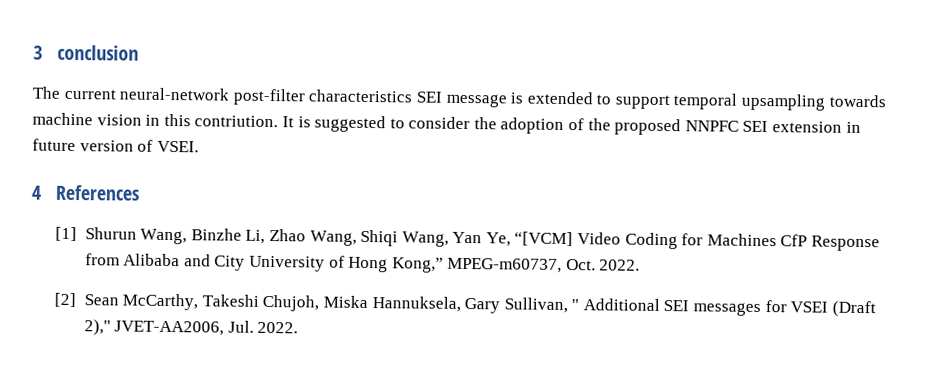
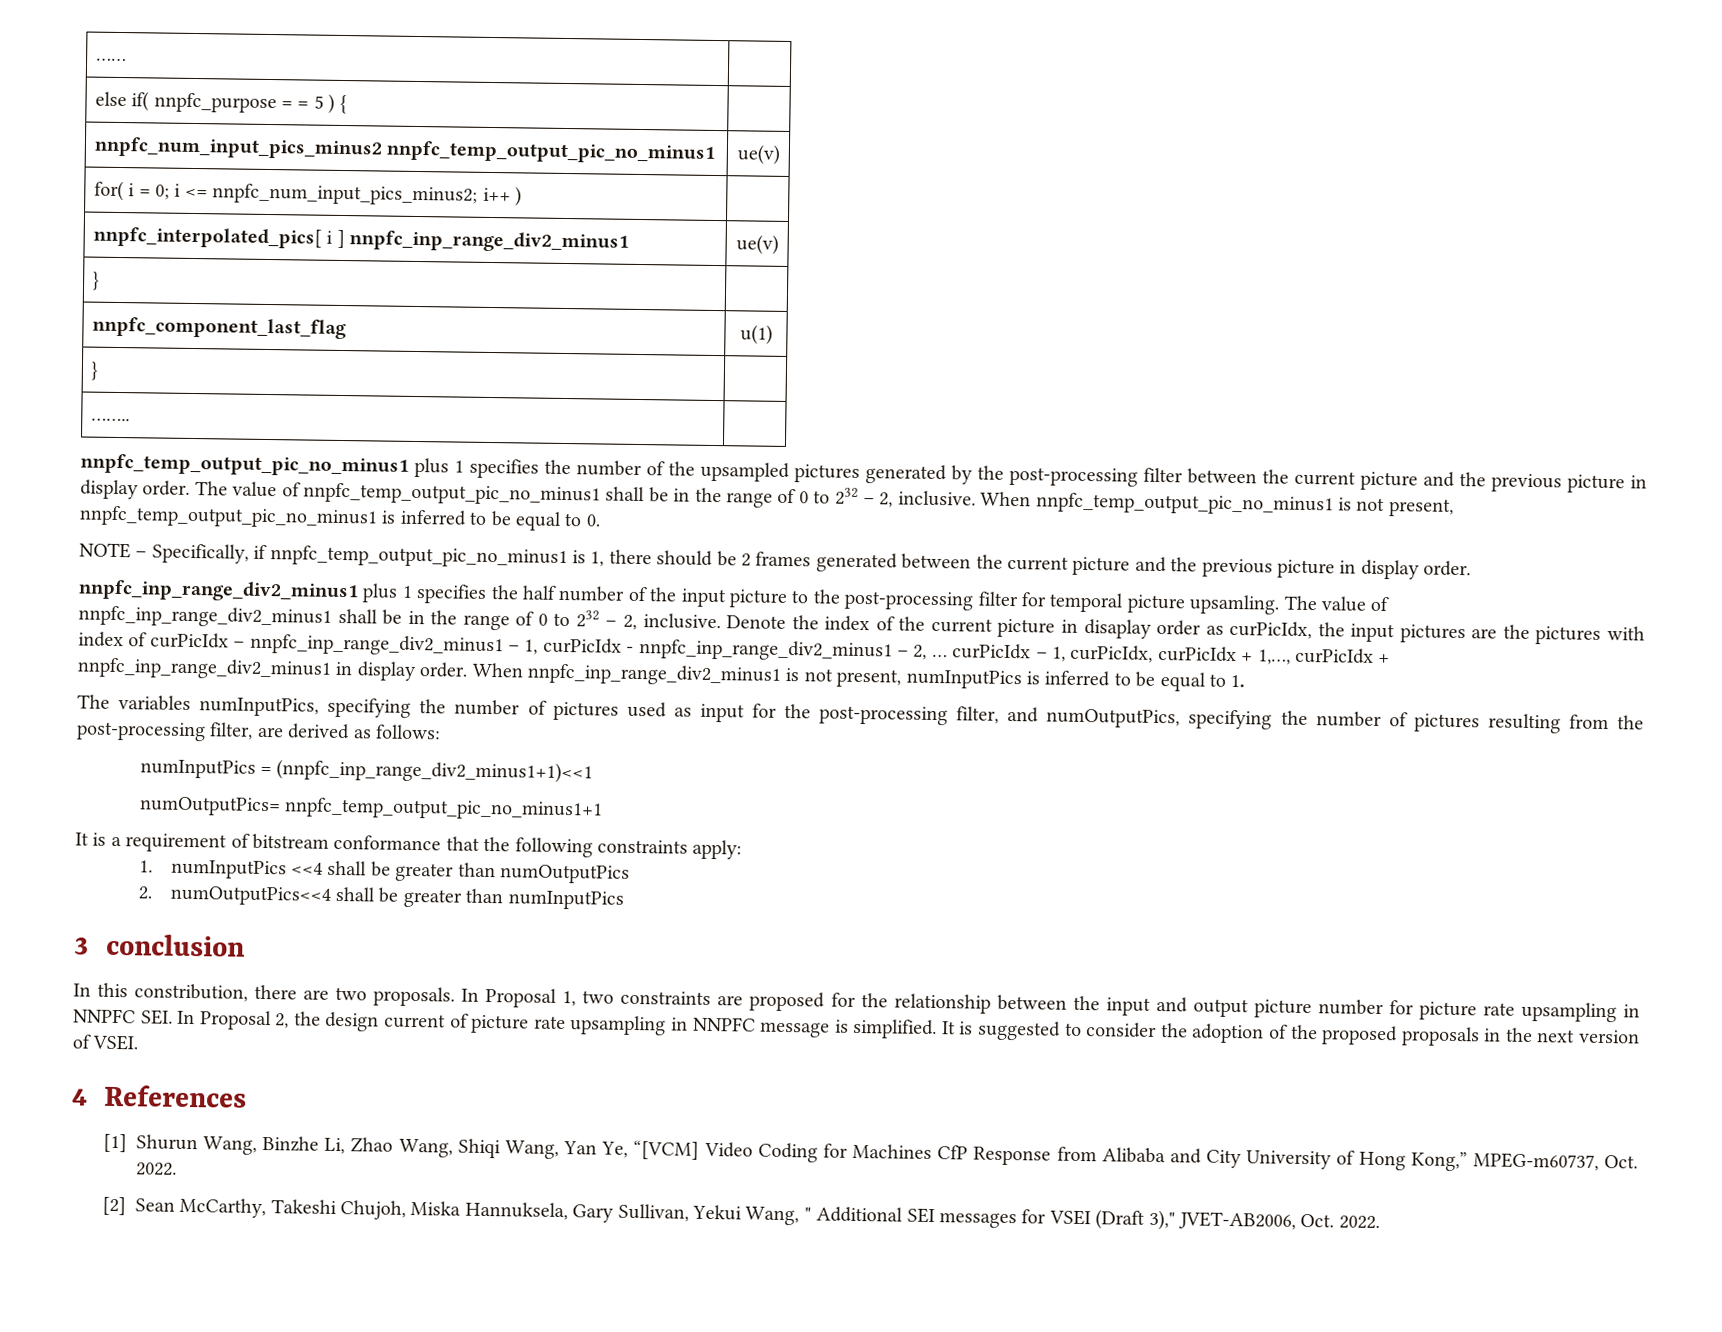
[33,44,140,61] [32,86,886,111] [32,112,279,128] 3 conclusion // The current neural-network post-filter characteristics SEI message is extended to support temporal upsampling towards machine vision in this contriution. -> [95,57,127,62] [94,91,347,115] [93,136,716,165] [736,144,780,165] [93,180,522,207] [92,226,629,253] [735,234,779,255] [91,271,100,291] [91,316,347,340] [739,324,773,345] [90,361,99,381] [90,417,130,422] [80,453,1647,494] [80,479,1454,517] [79,505,601,531] [79,542,1472,580] [78,579,1390,615] [78,605,1645,645] [78,631,1391,665] [77,657,1246,692] [77,694,1644,734] [76,721,441,742] [139,759,594,784] [138,796,604,821] [75,832,743,860] [138,859,630,884] [137,885,624,910] [74,933,245,957] [73,982,1640,1023] [73,1008,938,1040] …… | // else if( nnpfc_purpose = = 5 ) { | // nnpfc_num_input_pics_minus2 nnpfc_temp_output_pic_no_minus1 | ue(v) // for( i = 0; i <= nnpfc_num_input_pics_minus2; i++ ) | // nnpfc_interpolated_pics[ i ] nnpfc_inp_range_div2_minus1 | ue(v) // } | // nnpfc_component_last_flag | u(1) // } | // …….. | // nnpfc_temp_output_pic_no_minus1 plus 1 specifies the number of the upsampled pictures generated by the post-processing filter between the current picture and the previous picture in display order. The value of nnpfc_temp_output_pic_no_minus1 shall be in the range of 0 to 232 – 2, inclusive. When nnpfc_temp_output_pic_no_minus1 is not present, nnpfc_temp_output_pic_no_minus1 is inferred to be equal to 0. // NOTE – Specifically, if nnpfc_temp_output_pic_no_minus1 is 1, there should be 2 frames generated between the current picture and the previous picture in display order. // nnpfc_inp_range_div2_minus1 plus 1 specifies the half number of the input picture to the post-processing filter for temporal picture upsamling. The value of nnpfc_inp_range_div2_minus1 shall be in the range of 0 to 232 – 2, inclusive. Denote the index of the current picture in disaplay order as curPicIdx, the input pictures are the pictures with index of curPicIdx – nnpfc_inp_range_div2_minus1 – 1, curPicIdx - nnpfc_inp_range_div2_minus1 – 2, … curPicIdx – 1, curPicIdx, curPicIdx + 1,…, curPicIdx + nnpfc_inp_range_div2_minus1 in display order. When nnpfc_inp_range_div2_minus1 is not present, numInputPics is inferred to be equal to 1. // The variables numInputPics, specifying the number of pictures used as input for the post-processing filter, and numOutputPics, specifying the number of pictures resulting from the post-processing filter, are derived as follows: // numInputPics = (nnpfc_inp_range_div2_minus1+1)<<1 // numOutputPics= nnpfc_temp_output_pic_no_minus1+1 // It is a requirement of bitstream conformance that the following constraints apply: // 1. numInputPics <<4 shall be greater than numOutputPics // 2. numOutputPics<<4 shall be greater than numInputPics // 3 conclusion // In this constribution, there are two proposals. In Proposal 1, two constraints are proposed for the relationship between the input and output picture number for picture rate upsampling in NNPFC SEI. In Proposal 2, the design current of picture rate upsampling in NNPFC message is simplified.
[684,120,861,133] [32,138,76,152] NNPFC SEI extension in future -> [1400,1026,1576,1047] proposals in the next
(568, 305) none -> [692,1204,800,1226] Yekui Wang,
[83,319,254,336] 2)," JVET-AA2006, Jul. -> [1148,1209,1335,1231] 3)," JVET-AB2006, Oct.

